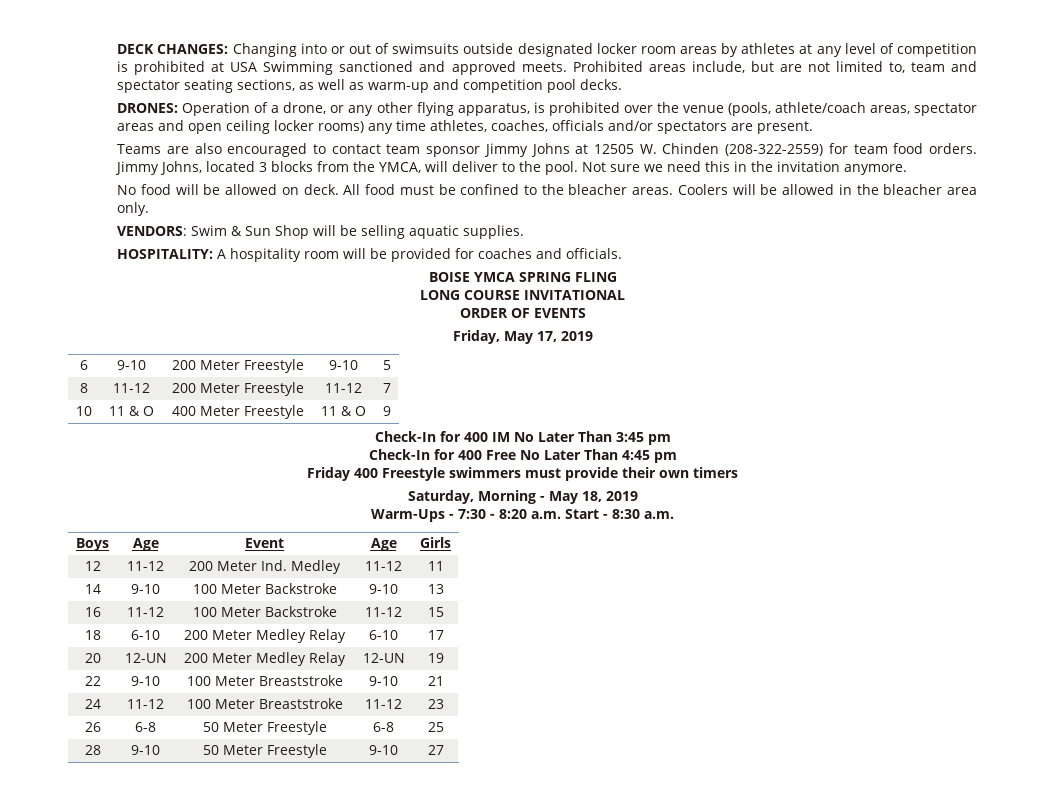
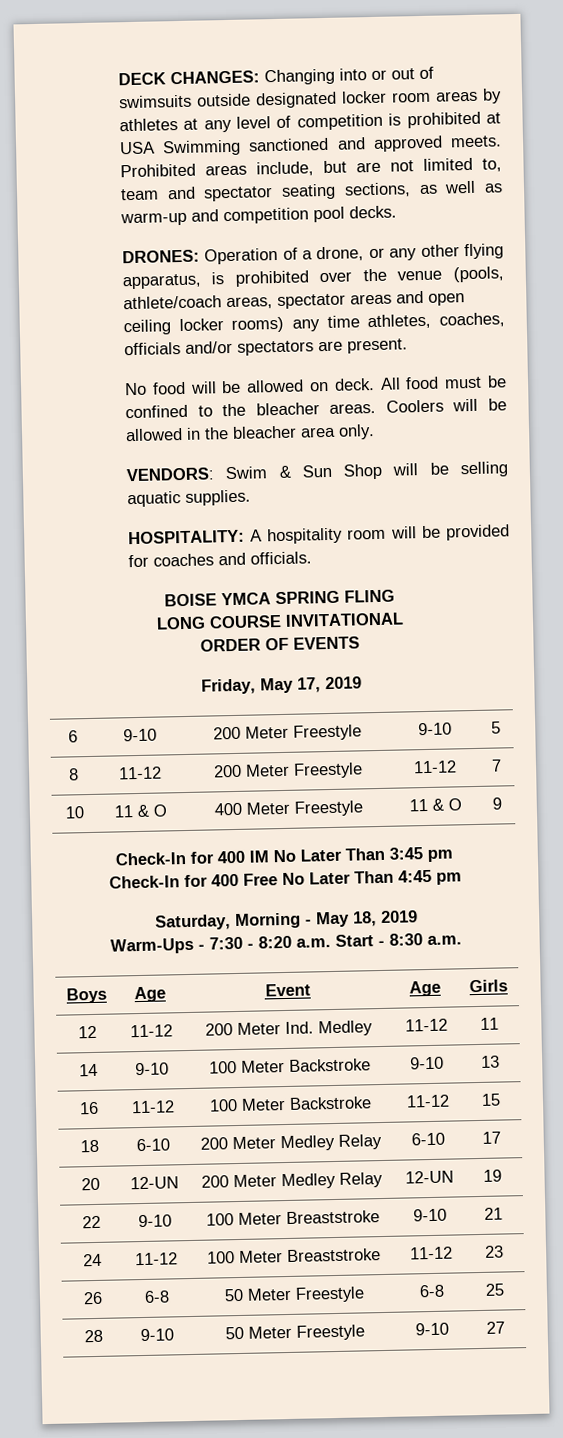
[117,143,978,157] [115,161,908,175] // Teams are also encouraged to contact team sponsor Jimmy Johns at 12505 W. Chinden (208-322-2559) for team food orders. Jimmy Johns, located 3 blocks from the YMCA, will deliver to the pool. Not sure we need this in the invitation anymore. -> (408, 346) none
[307,467,738,481] // Friday 400 Freestyle swimmers must provide their own timers -> (462, 878) none

